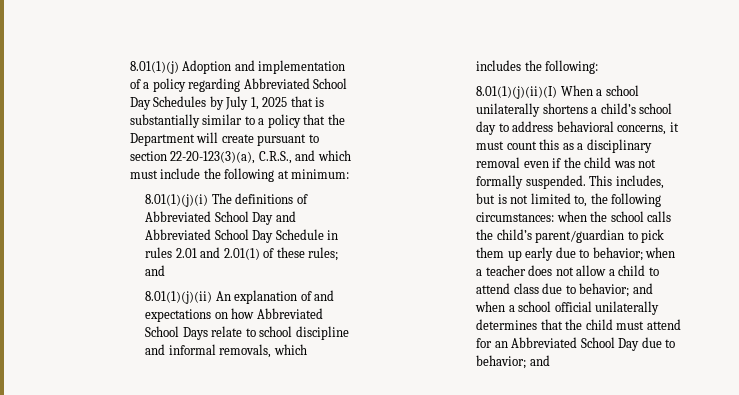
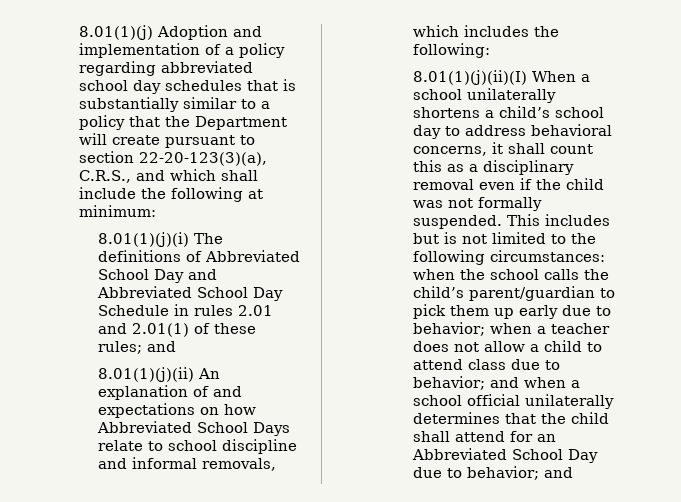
[243,78,348,89] [129,96,288,110] Abbreviated School Day Schedules by July 1, 2025 -> [161,61,254,73] [79,80,243,94] abbreviated school day schedules
[129,170,158,179] must -> [221,170,259,181] shall
[476,141,505,150] must -> [508,143,546,154] shall
[615,175,664,189] includes, -> [545,214,611,226] includes
[574,195,588,207] to, -> [551,234,567,244] to
[616,321,645,330] must -> [413,431,451,442] shall

